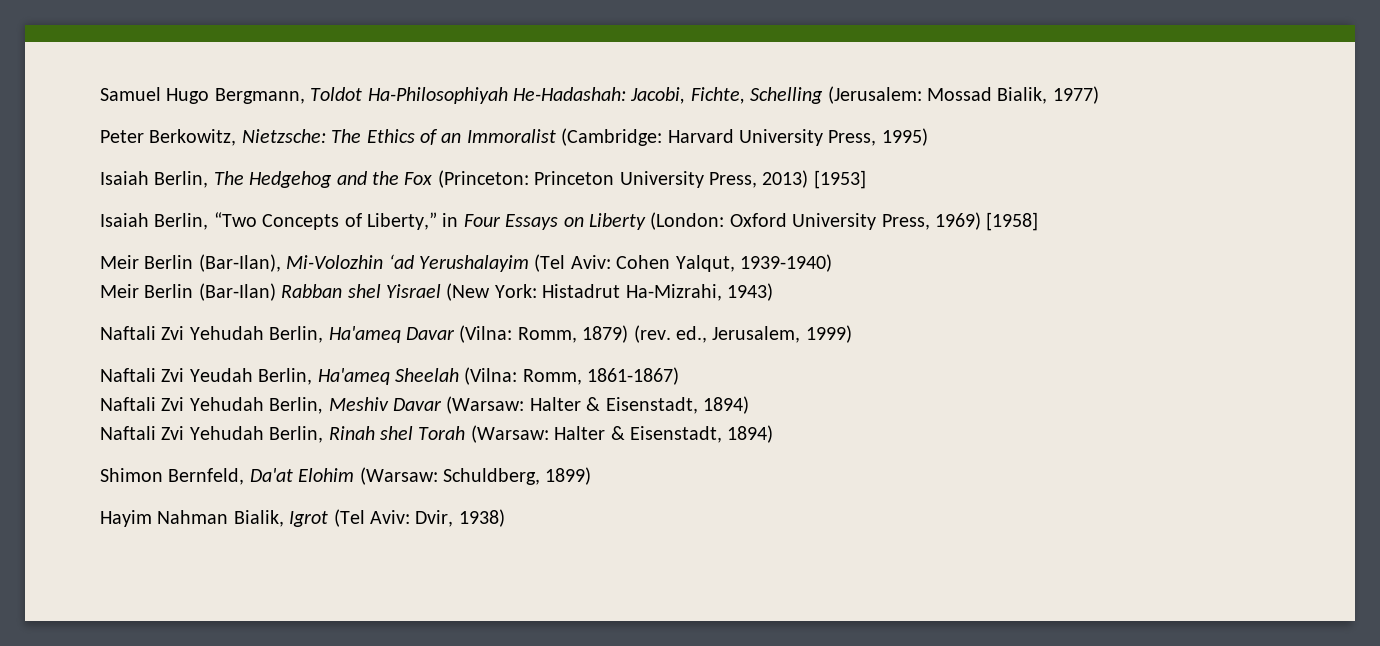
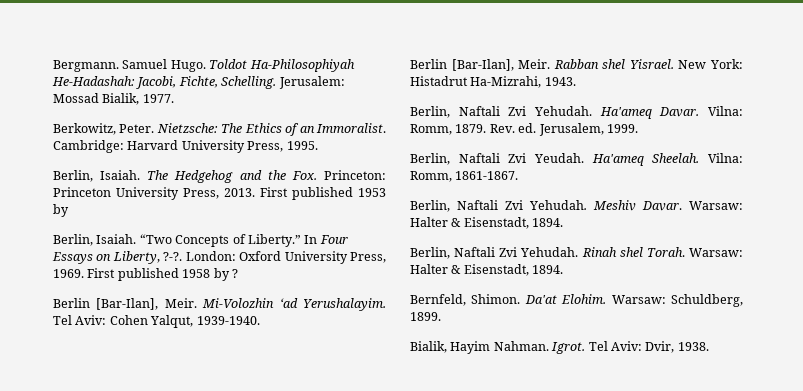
[100,87,305,104] Samuel Hugo Bergmann, -> [53,59,206,72] Bergmann. Samuel Hugo.
[750,86,1099,104] [100,129,237,146] Schelling (Jerusalem: Mossad Bialik, 1977) // Peter Berkowitz, -> [221,76,345,89] [53,93,174,105] [53,123,155,135] Schelling. Jerusalem: Mossad Bialik, 1977. // Berkowitz, Peter.
[466,128,663,146] Immoralist (Cambridge: -> [316,123,386,133] [53,140,124,153] Immoralist. Cambridge:
[881,128,928,146] [100,171,209,188] 1995) // Isaiah Berlin, -> [286,141,318,150] [53,170,141,182] 1995. // Berlin, Isaiah.
[404,170,529,188] Fox (Princeton: -> [291,170,386,180] Fox. Princeton:
[762,170,866,189] [100,213,209,230] 2013) [1953] // Isaiah Berlin, -> [224,187,386,200] [53,204,69,217] [53,234,137,246] 2013. First published 1953 by // Berlin, Isaiah.
[367,212,459,230] Liberty,” in -> [247,234,318,247] Liberty.” In
[588,212,1039,231] [100,254,832,272] [100,283,773,301] [100,325,852,343] [100,367,680,385] [100,396,749,414] [100,425,774,443] [100,467,592,485] [100,509,365,527] Liberty (London: Oxford University Press, 1969) [1958] // Meir Berlin (Bar-Ilan), Mi-Volozhin ‘ad Yerushalayim (Tel Aviv: Cohen Yalqut, 1939-1940) // Meir Berlin (Bar-Ilan) Rabban shel Yisrael (New York: Histadrut Ha-Mizrahi, 1943) // Naftali Zvi Yehudah Berlin, Ha'ameq Davar (Vilna: Romm, 1879) (rev. ed., Jerusalem, 1999) // Naftali Zvi Yeudah Berlin, Ha'ameq Sheelah (Vilna: Romm, 1861-1867) // Naftali Zvi Yehudah Berlin, Meshiv Davar (Warsaw: Halter & Eisenstadt, 1894) // Naftali Zvi Yehudah Berlin, Rinah shel Torah (Warsaw: Halter & Eisenstadt, 1894) // Shimon Bernfeld, Da'at Elohim (Warsaw: Schuldberg, 1899) // Hayim Nahman Bialik, Igrot (Tel -> [112,251,386,264] [53,268,238,281] [53,298,386,311] [53,315,260,328] [410,59,743,71] [410,76,576,88] [410,106,743,119] [410,123,638,136] [410,153,743,166] [410,171,519,182] [410,200,743,212] [410,217,564,229] [410,247,743,259] [410,264,564,276] [410,294,743,307] [410,312,441,321] [410,341,608,354] Liberty, ?-?. London: Oxford University Press, 1969. First published 1958 by ? // Berlin [Bar-Ilan], Meir. Mi-Volozhin ‘ad Yerushalayim. Tel Aviv: Cohen Yalqut, 1939-1940. // Berlin [Bar-Ilan], Meir. Rabban shel Yisrael. New York: Histadrut Ha-Mizrahi, 1943. // Berlin, Naftali Zvi Yehudah. Ha'ameq Davar. Vilna: Romm, 1879. Rev. ed. Jerusalem, 1999. // Berlin, Naftali Zvi Yeudah. Ha'ameq Sheelah. Vilna: Romm, 1861-1867. // Berlin, Naftali Zvi Yehudah. Meshiv Davar. Warsaw: Halter & Eisenstadt, 1894. // Berlin, Naftali Zvi Yehudah. Rinah shel Torah. Warsaw: Halter & Eisenstadt, 1894. // Bernfeld, Shimon. Da'at Elohim. Warsaw: Schuldberg, 1899. // Bialik, Hayim Nahman. Igrot. Tel
[458,509,505,527] 1938) -> [677,342,709,351] 1938.

